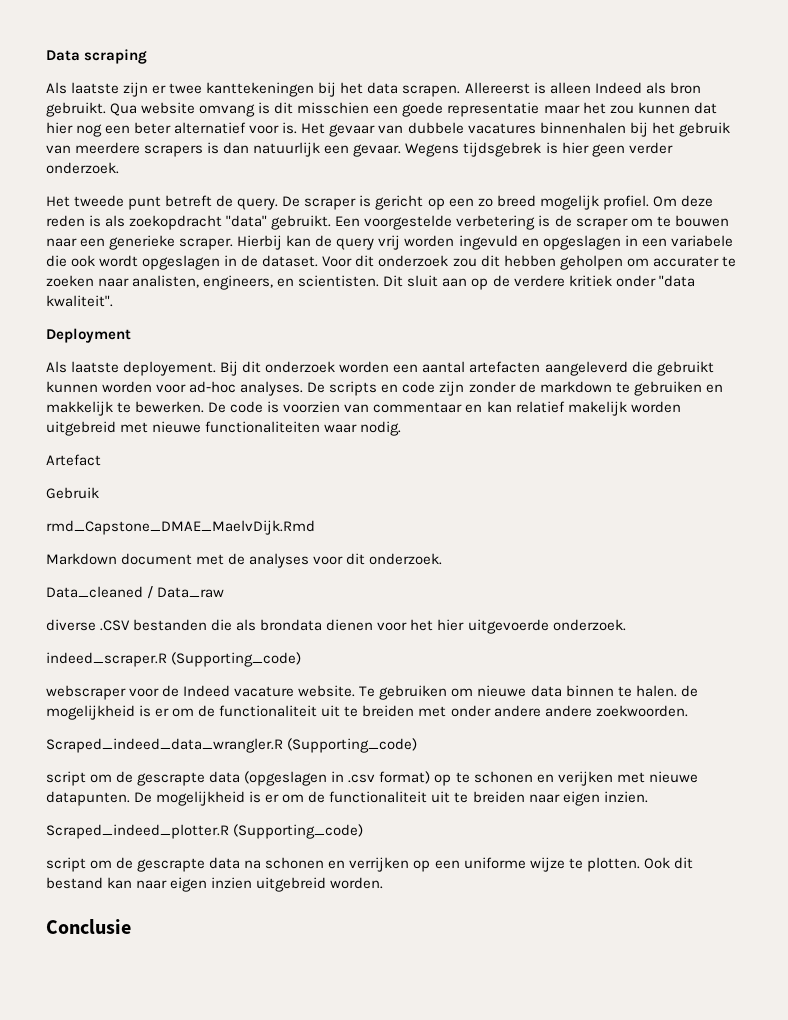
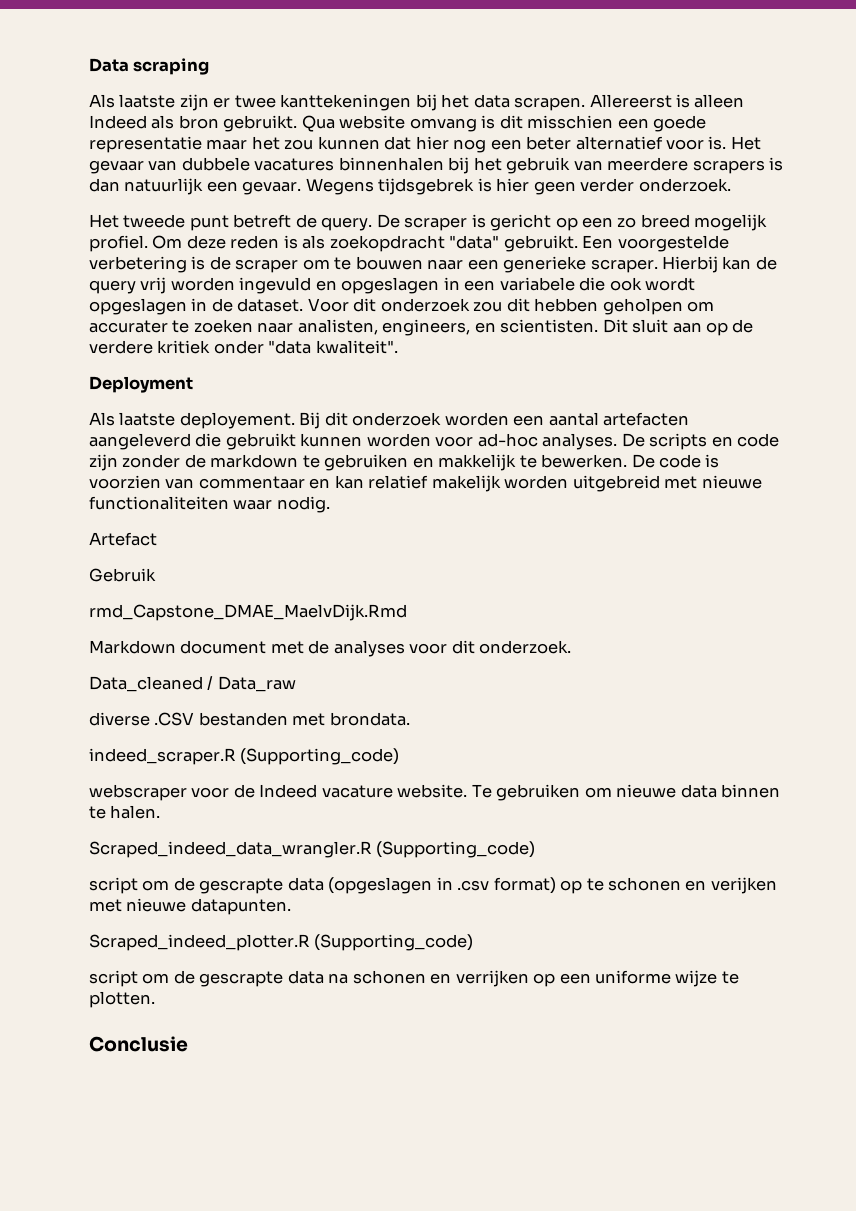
[211,619,626,634] die als brondata dienen voor het hier uitgevoerde onderzoek. -> [292,712,410,726] met brondata.
[680,685,698,697] [46,705,688,720] de mogelijkheid is er om de functionaliteit uit te breiden met onder andere andere zoekwoorden. -> (161, 812) none
[134,791,648,806] De mogelijkheid is er om de functionaliteit uit te breiden naar eigen inzien. -> (291, 906) none
[643,857,693,869] [46,877,384,892] Ook dit bestand kan naar eigen inzien uitgebreid worden. -> (155, 999) none

